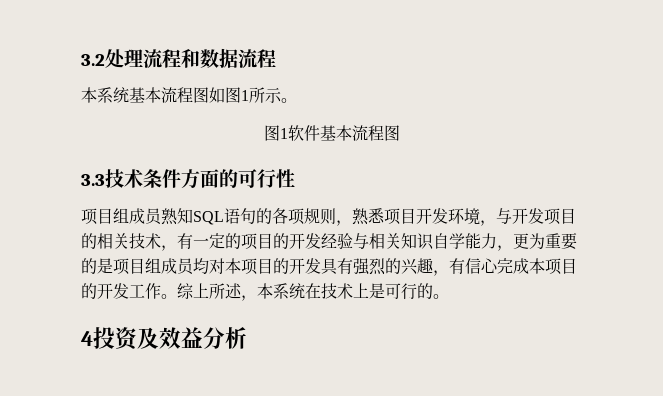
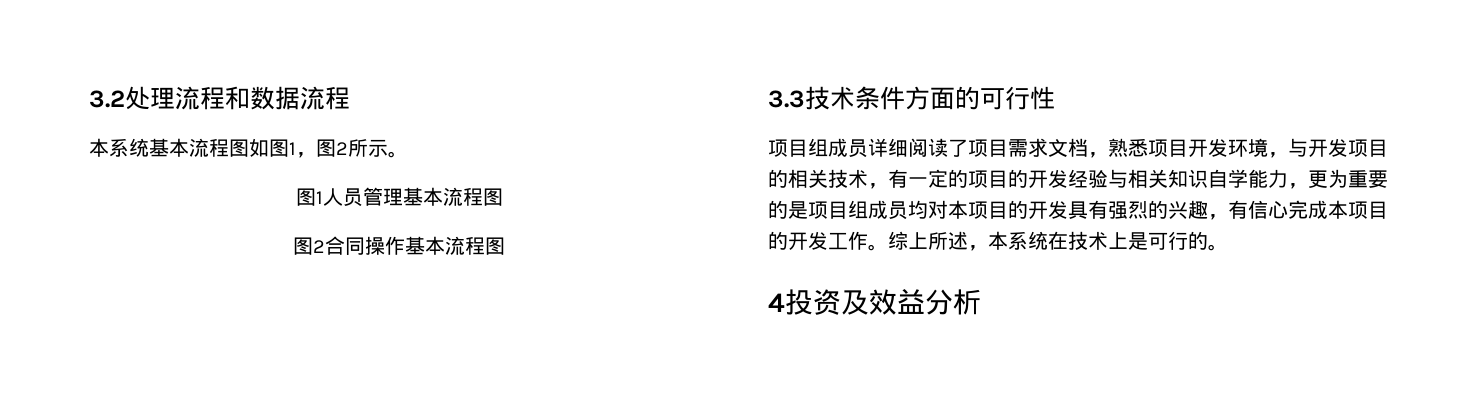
(249, 95) none -> [296,139,348,158] ，图2
[287,125,320,141] 软件 -> [322,187,503,207] [293,236,405,255] 人员管理基本流程图 // 图2合同操作
[161,208,336,225] 熟知SQL语句的各项规则 -> [868,138,1088,157] 详细阅读了项目需求文档

